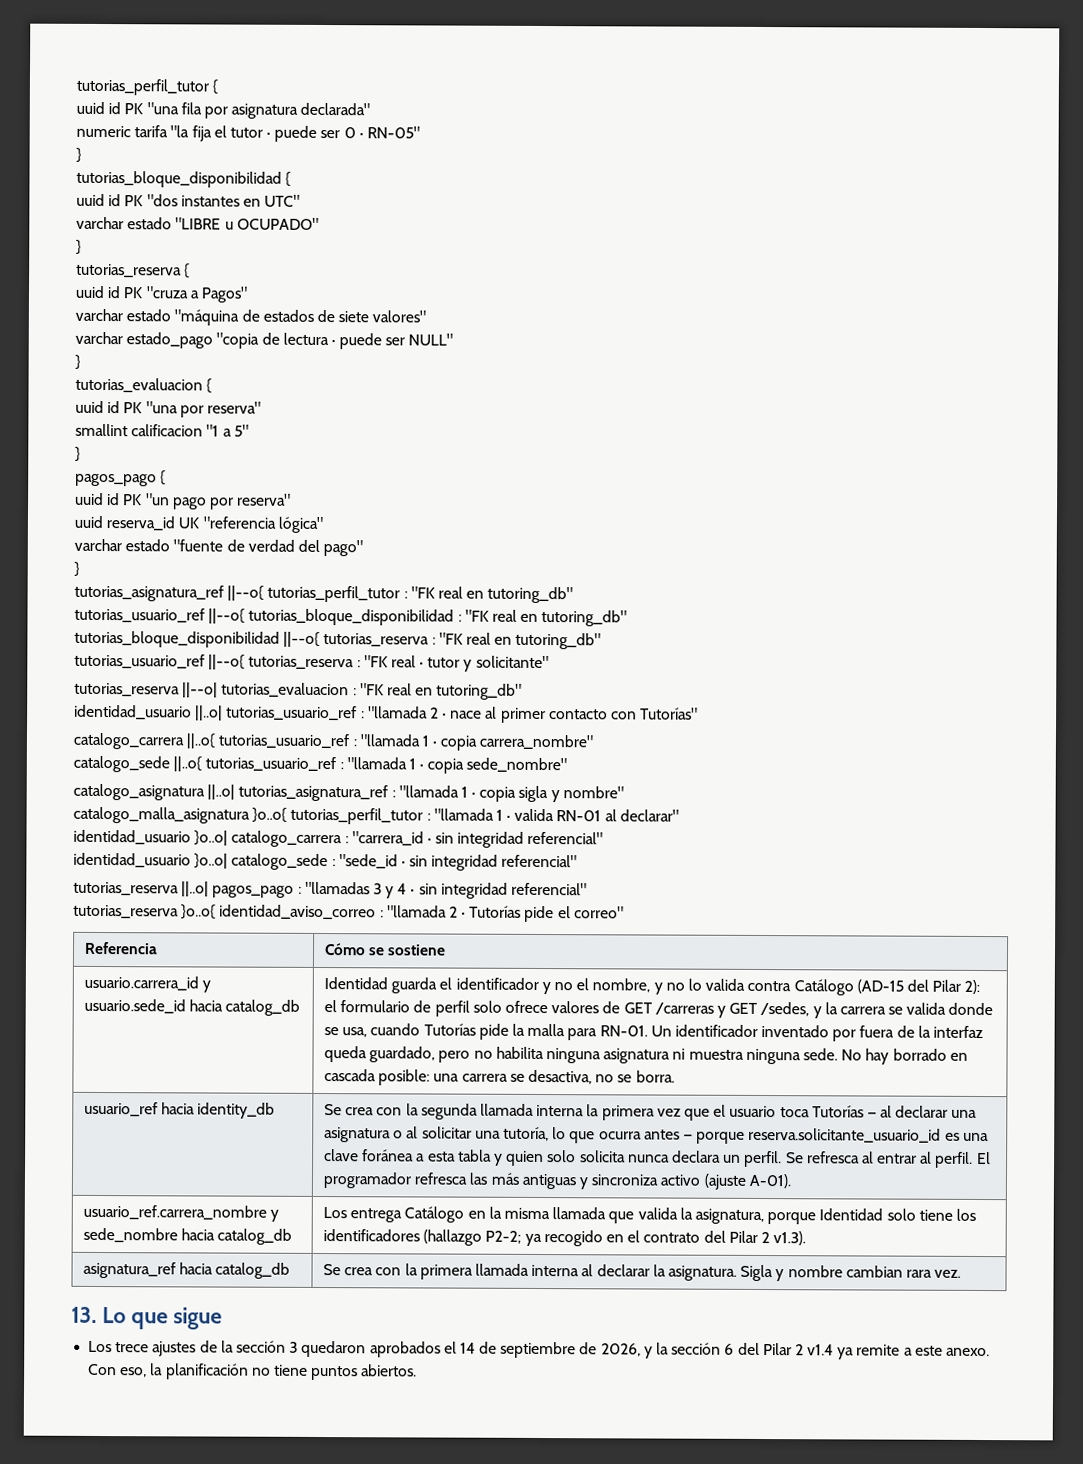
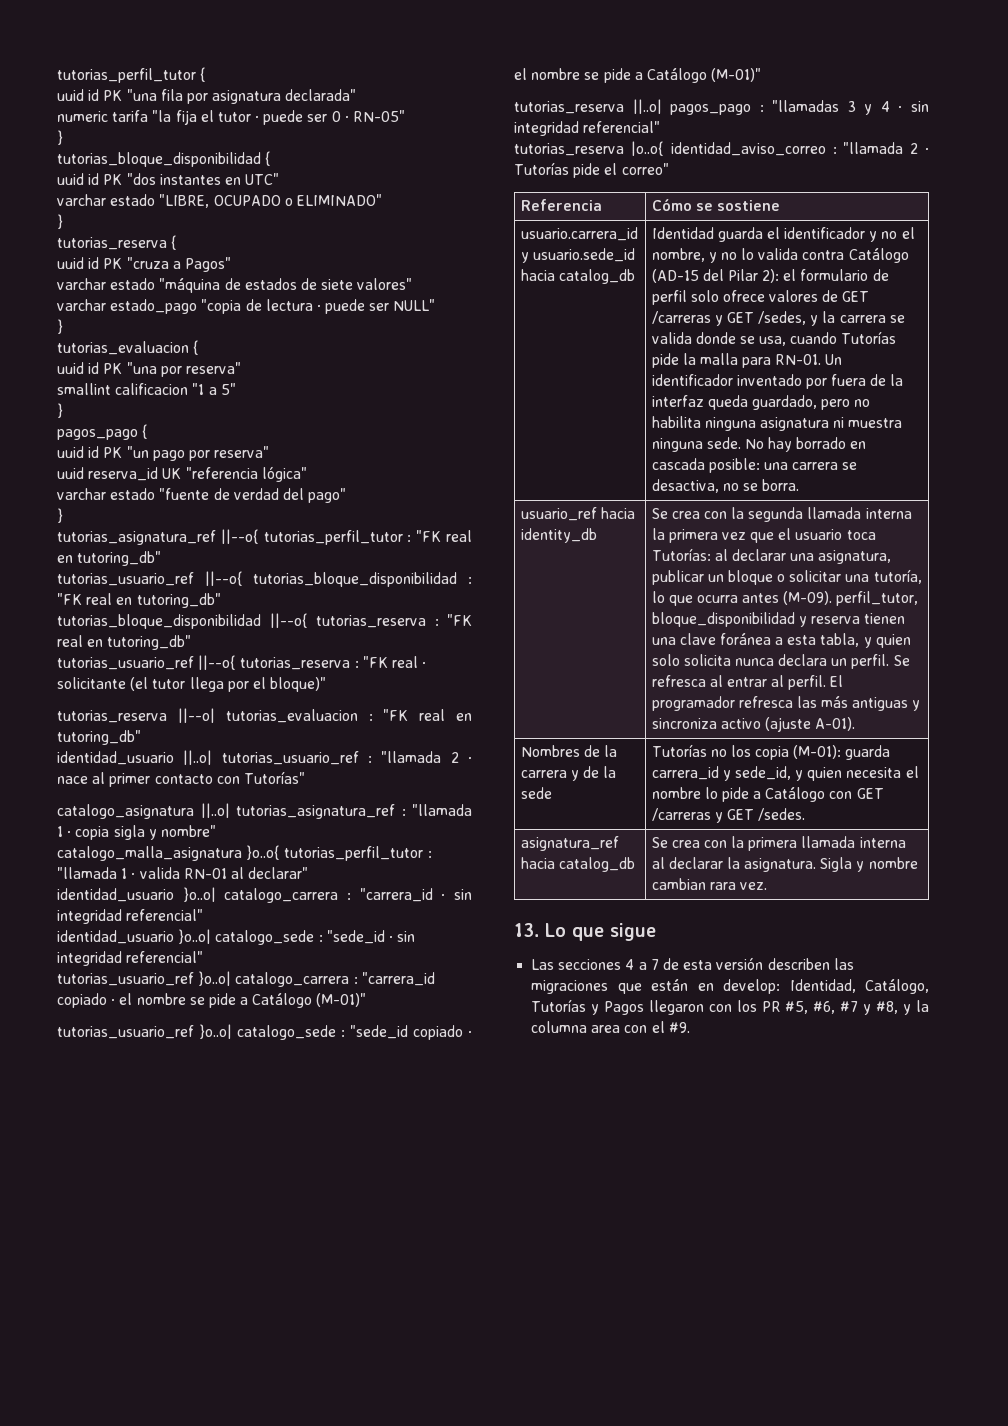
[175,217,319,230] "LIBRE u OCUPADO" -> [159,194,382,208] "LIBRE, OCUPADO o ELIMINADO"
[427,655,549,672] tutor y solicitante" -> [57,677,327,692] solicitante (el tutor llega por el bloque)"
[73,732,594,751] [73,755,568,774] // catalogo_carrera ||..o{ tutorias_usuario_ref : "llamada 1 · copia carrera_nombre" // catalogo_sede ||..o{ tutorias_usuario_ref : "llamada 1 · copia sede_nombre" -> (305, 777) none
(578, 861) none -> [57,971,435,987] [57,993,367,1008] [57,1024,472,1040] [514,68,762,83] // tutorias_usuario_ref }o..o| catalogo_carrera : "carrera_id copiado · el nombre se pide a Catálogo (M-01)" // tutorias_usuario_ref }o..o| catalogo_sede : "sede_id copiado · el nombre se pide a Catálogo (M-01)"
[181,904,217,920] }o..o{ -> [630,141,664,156] |o..o{
[811,1105,877,1118] Tutorías — -> [651,548,711,561] Tutorías:
[324,1126,419,1143] asignatura o al -> [818,550,892,564] [651,570,786,585] asignatura, publicar un bloque o
[682,1127,960,1144] — porque reserva.solicitante_usuario_id es -> [783,591,919,606] [651,612,906,627] (M-09). perfil_tutor, bloque_disponibilidad y reserva tienen
[457,1149,492,1162] tabla -> [820,633,860,647] tabla,
[83,1204,280,1222] [83,1227,293,1245] [323,1206,976,1225] [323,1229,807,1247] usuario_ref.carrera_nombre y sede_nombre hacia catalog_db | Los entrega Catálogo en la misma llamada que valida la asignatura, porque Identidad solo tiene los identificadores (hallazgo P2-2; ya recogido en el contrato del Pilar 2 v1.3). -> [520,745,617,757] [520,766,617,781] [520,787,552,799] [651,744,891,760] [651,766,919,781] [651,787,884,802] [651,808,806,823] Nombres de la carrera y de la sede | Tutorías no los copia (M-01): guarda carrera_id y sede_id, y quien necesita el nombre lo pide a Catálogo con GET /carreras y GET /sedes.
[88,1340,991,1360] [88,1363,418,1381] Los trece ajustes de la sección 3 quedaron aprobados el 14 de septiembre de 2026, y la sección 6 del Pilar 2 v1.4 ya remite a este anexo. Con eso, la planificación no tiene puntos abiertos. -> [531,957,854,970] [531,979,929,994] [531,999,930,1015] [531,1021,690,1033] Las secciones 4 a 7 de esta versión describen las migraciones que están en develop: Identidad, Catálogo, Tutorías y Pagos llegaron con los PR #5, #6, #7 y #8, y la columna area con el #9.

